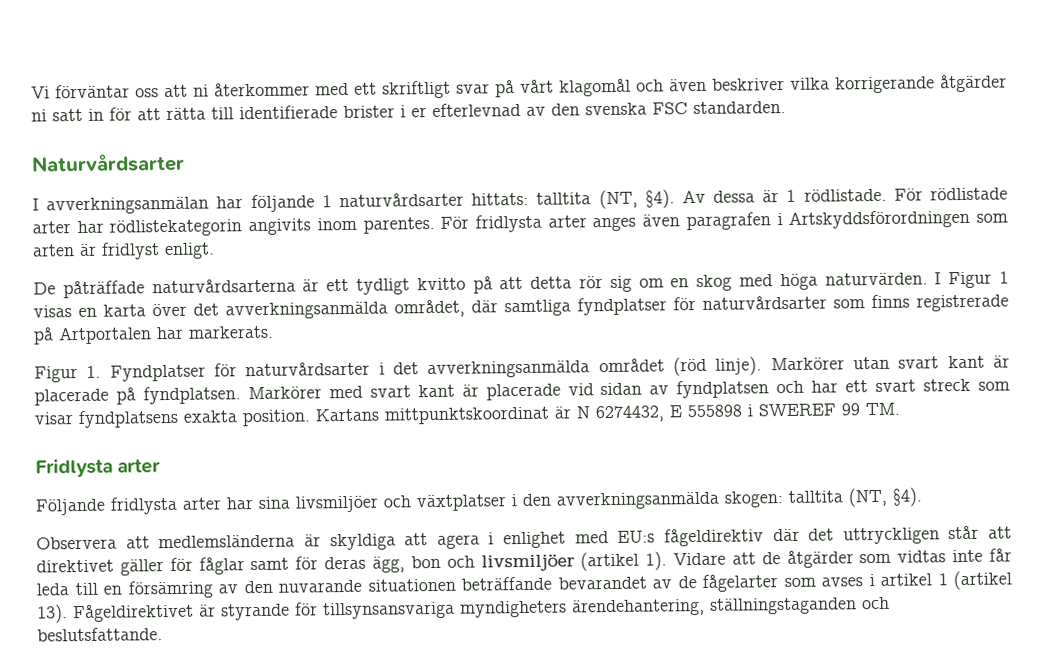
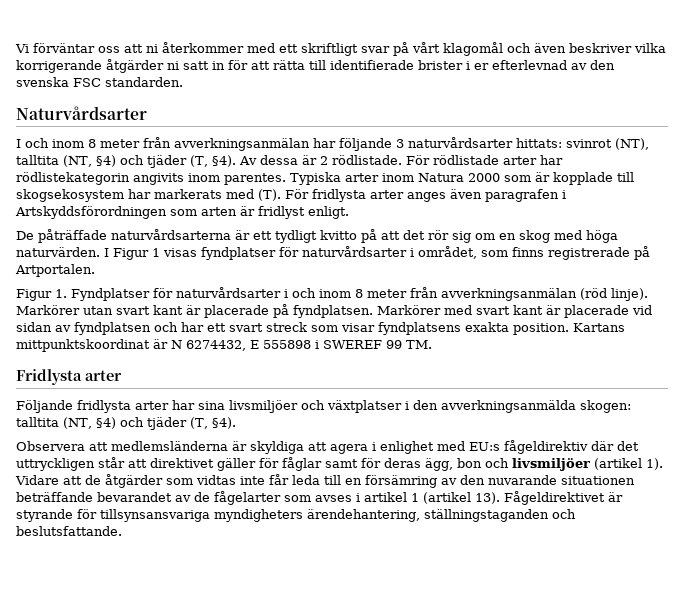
(39, 204) none -> [25,137,171,148] och inom 8 meter från
[321,195,332,208] 1 -> [396,139,404,148] 3
[536,189,638,210] talltita (NT, -> [566,138,649,150] [16,155,208,168] svinrot (NT), talltita (NT, §4) och tjäder (T,
[786,189,797,202] 1 -> [319,156,328,165] 2
(435, 225) none -> [290,172,634,185] [16,189,281,202] Typiska arter inom Natura 2000 som är kopplade till skogsekosystem har markerats med (T).
[530,276,573,289] detta -> [403,230,425,240] det
[78,299,571,320] en karta över det avverkningsanmälda området, där samtliga -> (197, 252) none
(827, 302) none -> [410,246,477,259] i området,
[58,325,274,345] Artportalen har markerats. -> [15,264,95,277] Artportalen.
[393,358,665,379] det avverkningsanmälda området -> [292,287,577,301] och inom 8 meter från avverkningsanmälan
(887, 497) none -> [95,417,208,430] §4) och tjäder (T,

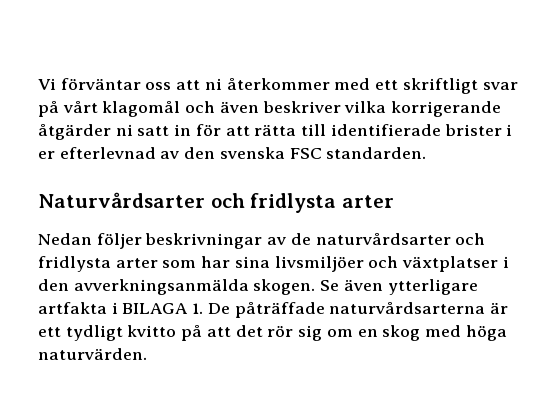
[16,137,649,151] [16,155,563,168] [16,172,634,185] [16,189,566,202] [15,206,349,219] // I och inom 8 meter från avverkningsanmälan har följande 3 naturvårdsarter hittats: svinrot (NT), talltita (NT, §4) och tjäder (T, §4). Av dessa är 2 rödlistade. För rödlistade arter har rödlistekategorin angivits inom parentes. Typiska arter inom Natura 2000 som är kopplade till skogsekosystem har markerats med (T). För fridlysta arter anges även paragrafen i Artskyddsförordningen som arten är fridlyst enligt. // -> [210,193,394,213] [38,233,486,249] [38,256,509,272] [38,279,478,295] [38,302,204,314] och fridlysta arter // Nedan följer beskrivningar av de naturvårdsarter och fridlysta arter som har sina livsmiljöer och växtplatser i den avverkningsanmälda skogen. Se även ytterligare artfakta i BILAGA 1.
[104,246,650,260] [15,264,95,277] [16,287,648,301] [16,304,652,318] [16,322,625,335] [16,339,432,352] [16,369,122,385] [16,400,631,413] [16,417,236,430] [16,440,639,454] [16,457,663,471] [15,474,635,488] [16,491,623,505] [16,509,576,522] [16,526,122,536] I Figur 1 visas fyndplatser för naturvårdsarter i området, som finns registrerade på Artportalen. // Figur 1. Fyndplatser för naturvårdsarter i och inom 8 meter från avverkningsanmälan (röd linje). Markörer utan svart kant är placerade på fyndplatsen. Markörer med svart kant är placerade vid sidan av fyndplatsen och har ett svart streck som visar fyndplatsens exakta position. Kartans mittpunktskoordinat är N 6274432, E 555898 i SWEREF 99 TM. // Fridlysta arter // Följande fridlysta arter har sina livsmiljöer och växtplatser i den avverkningsanmälda skogen: talltita (NT, §4) och tjäder (T, §4). // Observera att medlemsländerna är skyldiga att agera i enlighet med EU:s fågeldirektiv där det uttryckligen står att direktivet gäller för fåglar samt för deras ägg, bon och livsmiljöer (artikel 1). Vidare att de åtgärder som vidtas inte får leda till en försämring av den nuvarande situationen beträffande bevarandet av de fågelarter som avses i artikel 1 (artikel 13). Fågeldirektivet är styrande för tillsynsansvariga myndigheters ärendehantering, ställningstaganden och beslutsfattande. -> (147, 354) none

